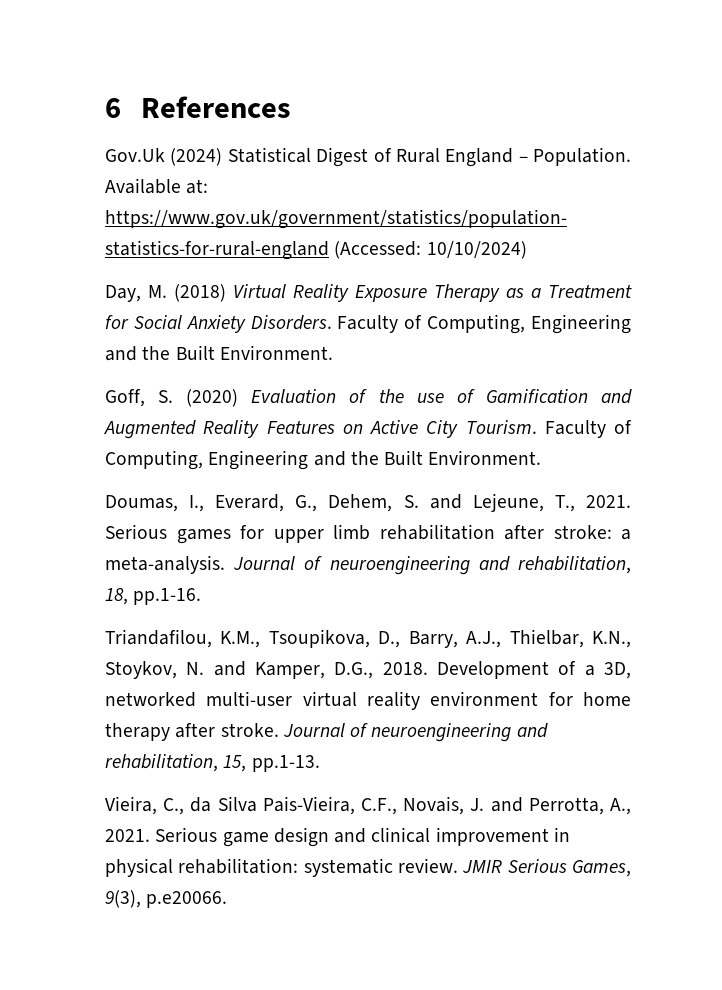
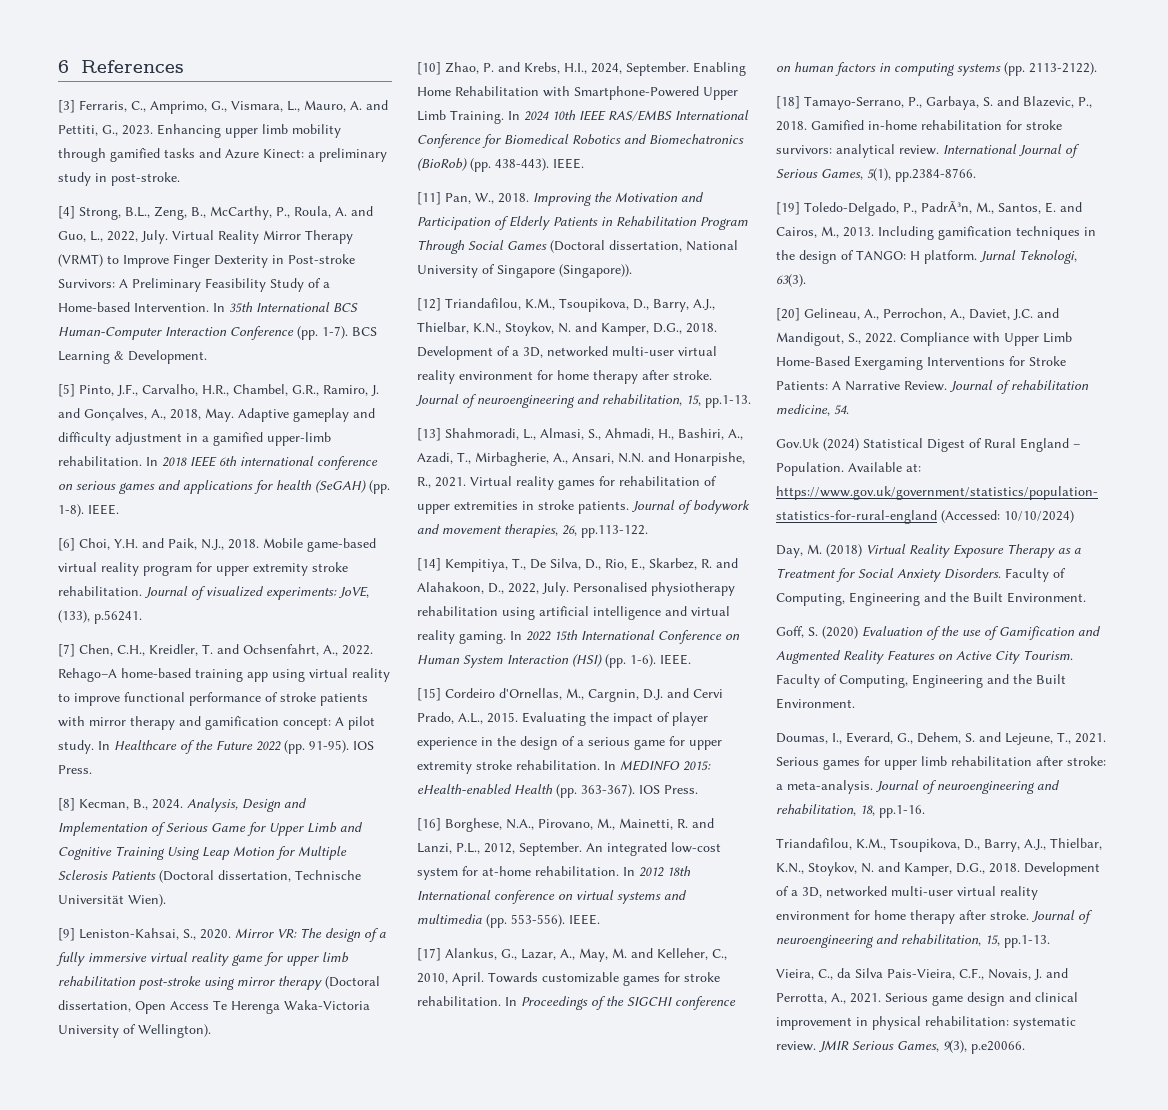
(292, 107) none -> [58,100,388,114] [58,124,341,138] [58,148,387,162] [58,172,180,186] [58,206,373,220] [58,230,353,244] [58,254,355,268] [58,278,330,292] [58,302,358,313] [58,326,377,340] [58,350,207,364] [58,384,379,397] [58,408,375,422] [58,432,331,446] [58,456,378,470] [58,480,390,494] [58,504,119,517] [58,538,376,552] [58,562,348,576] [58,586,369,600] [58,610,142,624] [58,644,373,657] [58,668,390,682] [58,692,368,706] [58,716,375,730] [58,740,374,754] [58,765,92,774] [58,798,307,812] [58,822,363,836] [58,846,347,860] [58,870,361,883] [58,894,166,907] [58,928,386,942] [56,952,349,966] [58,976,380,990] [58,1000,370,1014] [58,1024,211,1038] [417,62,746,76] [417,86,738,100] [417,110,749,124] [417,134,744,148] [417,158,584,172] [417,192,704,206] [417,216,748,230] [417,240,738,254] [417,264,632,278] [417,298,715,312] [417,322,717,336] [417,346,717,360] [417,370,712,384] [415,394,751,408] [417,428,743,441] [417,452,745,466] [417,476,717,490] [417,500,750,514] [417,524,648,538] [417,558,738,572] [417,582,735,596] [417,606,730,620] [417,630,740,644] [417,654,691,668] [417,688,723,702] [417,712,708,726] [417,736,722,750] [417,760,711,774] [417,784,698,798] [417,818,714,832] [417,842,721,856] [417,866,691,880] [417,890,687,904] [417,914,600,928] [417,948,727,962] [417,972,720,986] [417,996,736,1010] [776,62,1097,76] [776,96,1092,110] [776,120,1062,131] [776,144,1080,158] [776,168,976,182] [776,200,1082,216] [776,226,1096,240] [776,250,1077,264] [776,274,806,287] [776,308,1059,321] [776,332,1072,346] [776,356,1066,370] [776,380,1089,394] [776,404,849,416] // [3] Ferraris, C., Amprimo, G., Vismara, L., Mauro, A. and Pettiti, G., 2023. Enhancing upper limb mobility through gamified tasks and Azure Kinect: a preliminary study in post-stroke. // [4] Strong, B.L., Zeng, B., McCarthy, P., Roula, A. and Guo, L., 2022, July. Virtual Reality Mirror Therapy (VRMT) to Improve Finger Dexterity in Post-stroke Survivors: A Preliminary Feasibility Study of a Home-based Intervention. In 35th International BCS Human-Computer Interaction Conference (pp. 1-7). BCS Learning & Development. // [5] Pinto, J.F., Carvalho, H.R., Chambel, G.R., Ramiro, J. and Gonçalves, A., 2018, May. Adaptive gameplay and difficulty adjustment in a gamified upper-limb rehabilitation. In 2018 IEEE 6th international conference on serious games and applications for health (SeGAH) (pp. 1-8). IEEE. // [6] Choi, Y.H. and Paik, N.J., 2018. Mobile game-based virtual reality program for upper extremity stroke rehabilitation. Journal of visualized experiments: JoVE, (133), p.56241. // [7] Chen, C.H., Kreidler, T. and Ochsenfahrt, A., 2022. Rehago–A home-based training app using virtual reality to improve functional performance of stroke patients with mirror therapy and gamification concept: A pilot study. In Healthcare of the Future 2022 (pp. 91-95). IOS Press. // [8] Kecman, B., 2024. Analysis, Design and Implementation of Serious Game for Upper Limb and Cognitive Training Using Leap Motion for Multiple Sclerosis Patients (Doctoral dissertation, Technische Universität Wien). // [9] Leniston-Kahsai, S., 2020. Mirror VR: The design of a fully immersive virtual reality game for upper limb rehabilitation post-stroke using mirror therapy (Doctoral dissertation, Open Access Te Herenga Waka-Victoria University of Wellington). // [10] Zhao, P. and Krebs, H.I., 2024, September. Enabling Home Rehabilitation with Smartphone-Powered Upper Limb Training. In 2024 10th IEEE RAS/EMBS International Conference for Biomedical Robotics and Biomechatronics (BioRob) (pp. 438-443). IEEE. // [11] Pan, W., 2018. Improving the Motivation and Participation of Elderly Patients in Rehabilitation Program Through Social Games (Doctoral dissertation, National University of Singapore (Singapore)). // [12] Triandafilou, K.M., Tsoupikova, D., Barry, A.J., Thielbar, K.N., Stoykov, N. and Kamper, D.G., 2018. Development of a 3D, networked multi-user virtual reality environment for home therapy after stroke. Journal of neuroengineering and rehabilitation, 15, pp.1-13. // [13] Shahmoradi, L., Almasi, S., Ahmadi, H., Bashiri, A., Azadi, T., Mirbagherie, A., Ansari, N.N. and Honarpishe, R., 2021. Virtual reality games for rehabilitation of upper extremities in stroke patients. Journal of bodywork and movement therapies, 26, pp.113-122. // [14] Kempitiya, T., De Silva, D., Rio, E., Skarbez, R. and Alahakoon, D., 2022, July. Personalised physiotherapy rehabilitation using artificial intelligence and virtual reality gaming. In 2022 15th International Conference on Human System Interaction (HSI) (pp. 1-6). IEEE. // [15] Cordeiro d'Ornellas, M., Cargnin, D.J. and Cervi Prado, A.L., 2015. Evaluating the impact of player experience in the design of a serious game for upper extremity stroke rehabilitation. In MEDINFO 2015: eHealth-enabled Health (pp. 363-367). IOS Press. // [16] Borghese, N.A., Pirovano, M., Mainetti, R. and Lanzi, P.L., 2012, September. An integrated low-cost system for at-home rehabilitation. In 2012 18th International conference on virtual systems and multimedia (pp. 553-556). IEEE. // [17] Alankus, G., Lazar, A., May, M. and Kelleher, C., 2010, April. Towards customizable games for stroke rehabilitation. In Proceedings of the SIGCHI conference on human factors in computing systems (pp. 2113-2122). // [18] Tamayo-Serrano, P., Garbaya, S. and Blazevic, P., 2018. Gamified in-home rehabilitation for stroke survivors: analytical review. International Journal of Serious Games, 5(1), pp.2384-8766. // [19] Toledo-Delgado, P., PadrÃ³n, M., Santos, E. and Cairos, M., 2013. Including gamification techniques in the design of TANGO: H platform. Jurnal Teknologi, 63(3). // [20] Gelineau, A., Perrochon, A., Daviet, J.C. and Mandigout, S., 2022. Compliance with Upper Limb Home-Based Exergaming Interventions for Stroke Patients: A Narrative Review. Journal of rehabilitation medicine, 54.

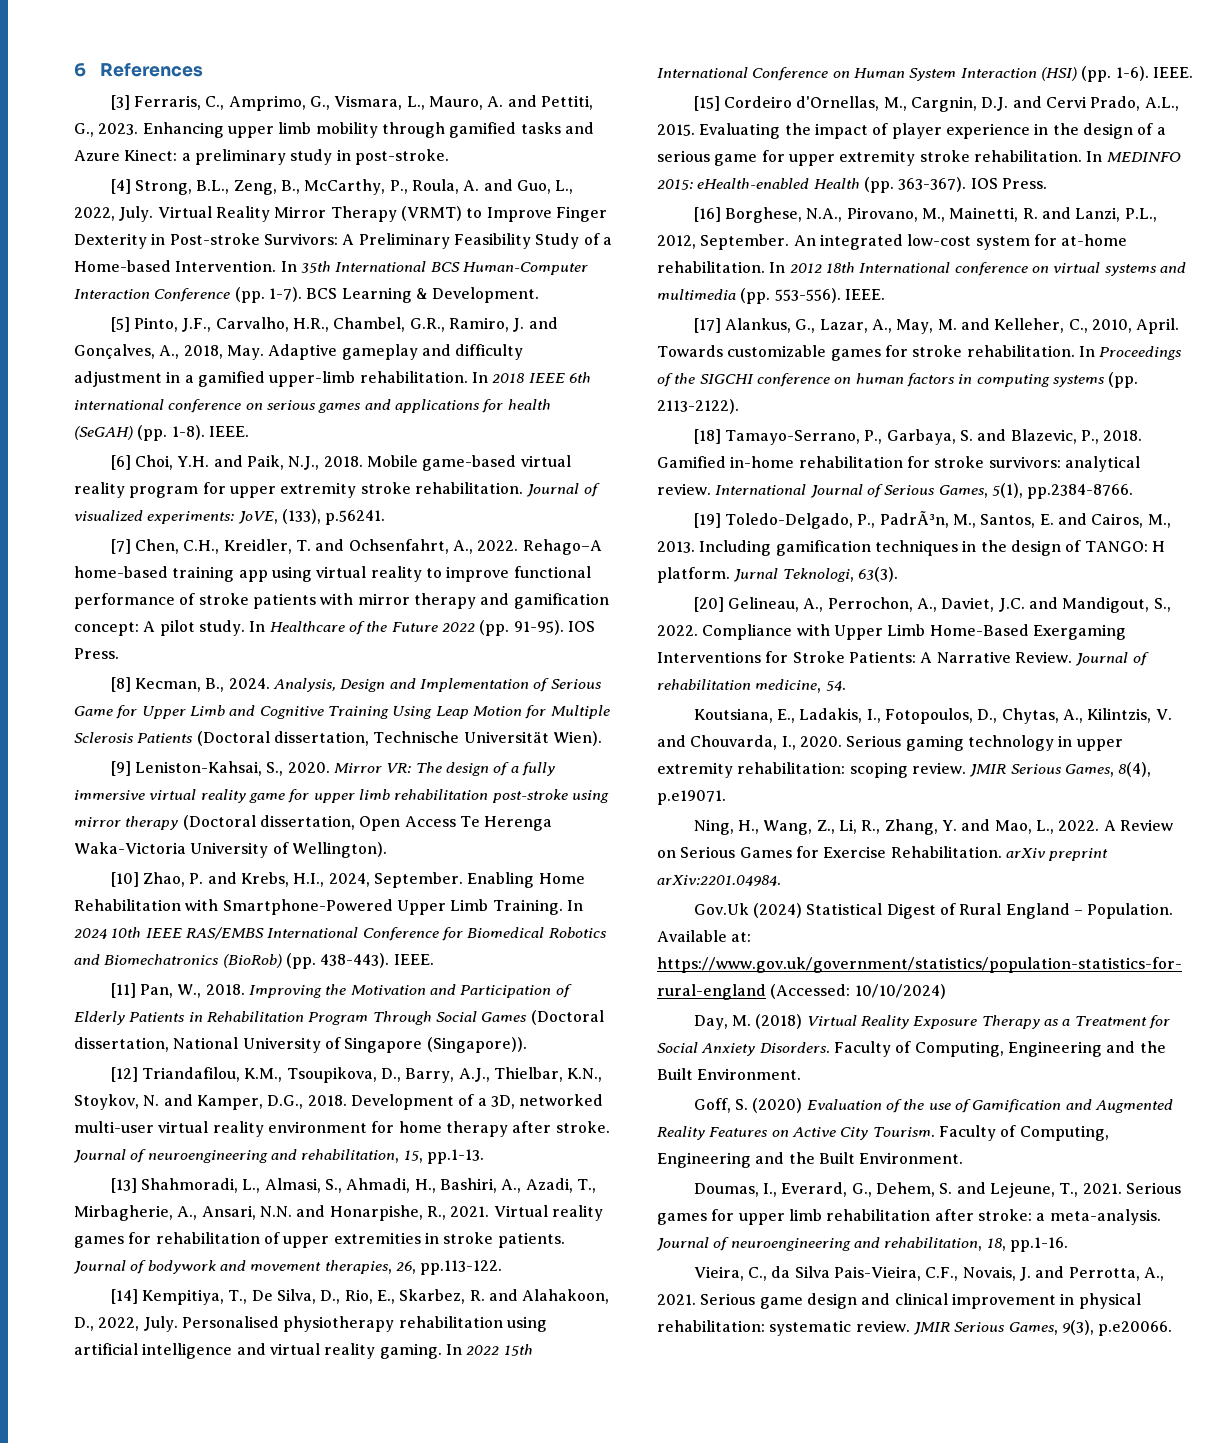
(849, 410) none -> [693,708,1172,724] [657,735,1123,751] [657,762,1152,778] [657,790,726,805] [693,819,1173,835] [657,846,1109,861] [657,875,781,886] // Koutsiana, E., Ladakis, I., Fotopoulos, D., Chytas, A., Kilintzis, V. and Chouvarda, I., 2020. Serious gaming technology in upper extremity rehabilitation: scoping review. JMIR Serious Games, 8(4), p.e19071. // Ning, H., Wang, Z., Li, R., Zhang, Y. and Mao, L., 2022. A Review on Serious Games for Exercise Rehabilitation. arXiv preprint arXiv:2201.04984.
[776,838,1102,852] [776,862,1100,876] [776,886,1038,900] [776,910,1093,924] [776,934,1050,948] // Triandafilou, K.M., Tsoupikova, D., Barry, A.J., Thielbar, K.N., Stoykov, N. and Kamper, D.G., 2018. Development of a 3D, networked multi-user virtual reality environment for home therapy after stroke. Journal of neuroengineering and rehabilitation, 15, pp.1-13. -> (1068, 1244) none

